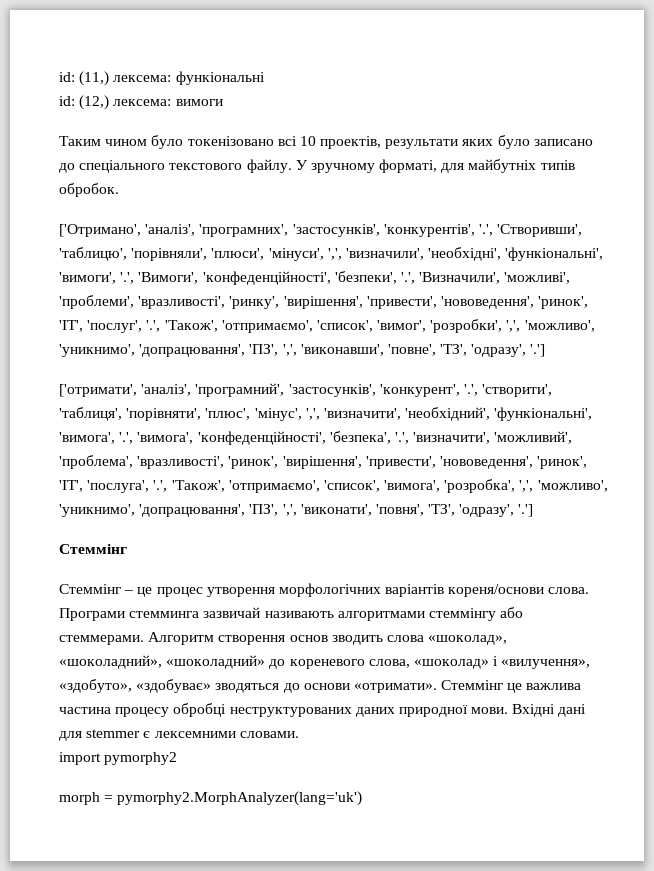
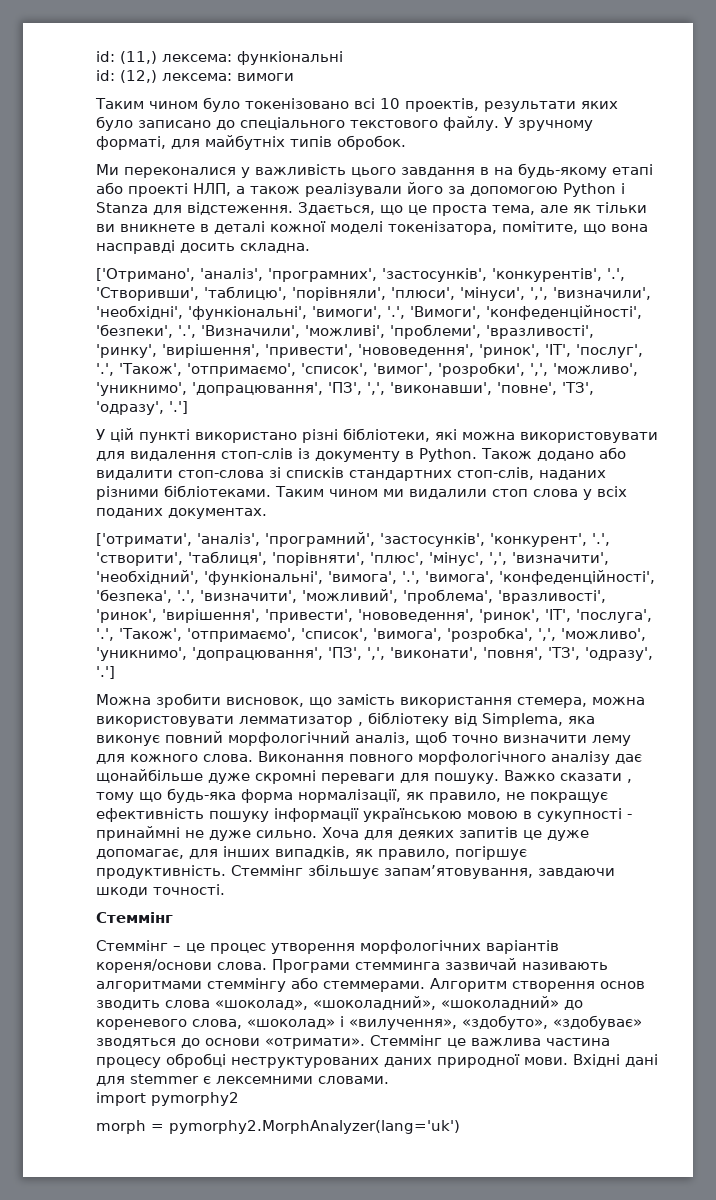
(119, 190) none -> [96,163,653,178] [96,182,625,197] [96,202,647,216] [96,221,648,235] [96,240,310,254] // Ми переконалися у важливість цього завдання в на будь-якому етапі або проекті НЛП, а також реалізували його за допомогою Python і Stanza для відстеження. Здається, що це проста тема, але як тільки ви вникнете в деталі кожної моделі токенізатора, помітите, що вона насправді досить складна.
(546, 350) none -> [96,428,658,443] [96,447,626,462] [96,467,606,481] [96,485,627,500] [96,508,267,519] // У цій пункті використано різні бібліотеки, які можна використовувати для видалення стоп-слів із документу в Python. Також додано або видалити стоп-слова зі списків стандартних стоп-слів, наданих різними бібліотеками. Таким чином ми видалили стоп слова у всіх поданих документах.
(534, 510) none -> [96,693,645,708] [96,712,595,727] [96,731,631,746] [96,751,642,765] [96,769,632,784] [96,788,608,803] [96,808,632,822] [96,826,589,841] [96,846,527,860] [96,864,615,879] [96,884,225,897] // Можна зробити висновок, що замість використання стемера, можна використовувати лемматизатор , бібліотеку від Simplema, яка виконує повний морфологічний аналіз, щоб точно визначити лему для кожного слова. Виконання повного морфологічного аналізу дає щонайбільше дуже скромні переваги для пошуку. Важко сказати , тому що будь-яка форма нормалізації, як правило, не покращує ефективність пошуку інформації українською мовою в сукупності - принаймні не дуже сильно. Хоча для деяких запитів це дуже допомагає, для інших випадків, як правило, погіршує продуктивність. Стеммінг збільшує запам’ятовування, завдаючи шкоди точності.

